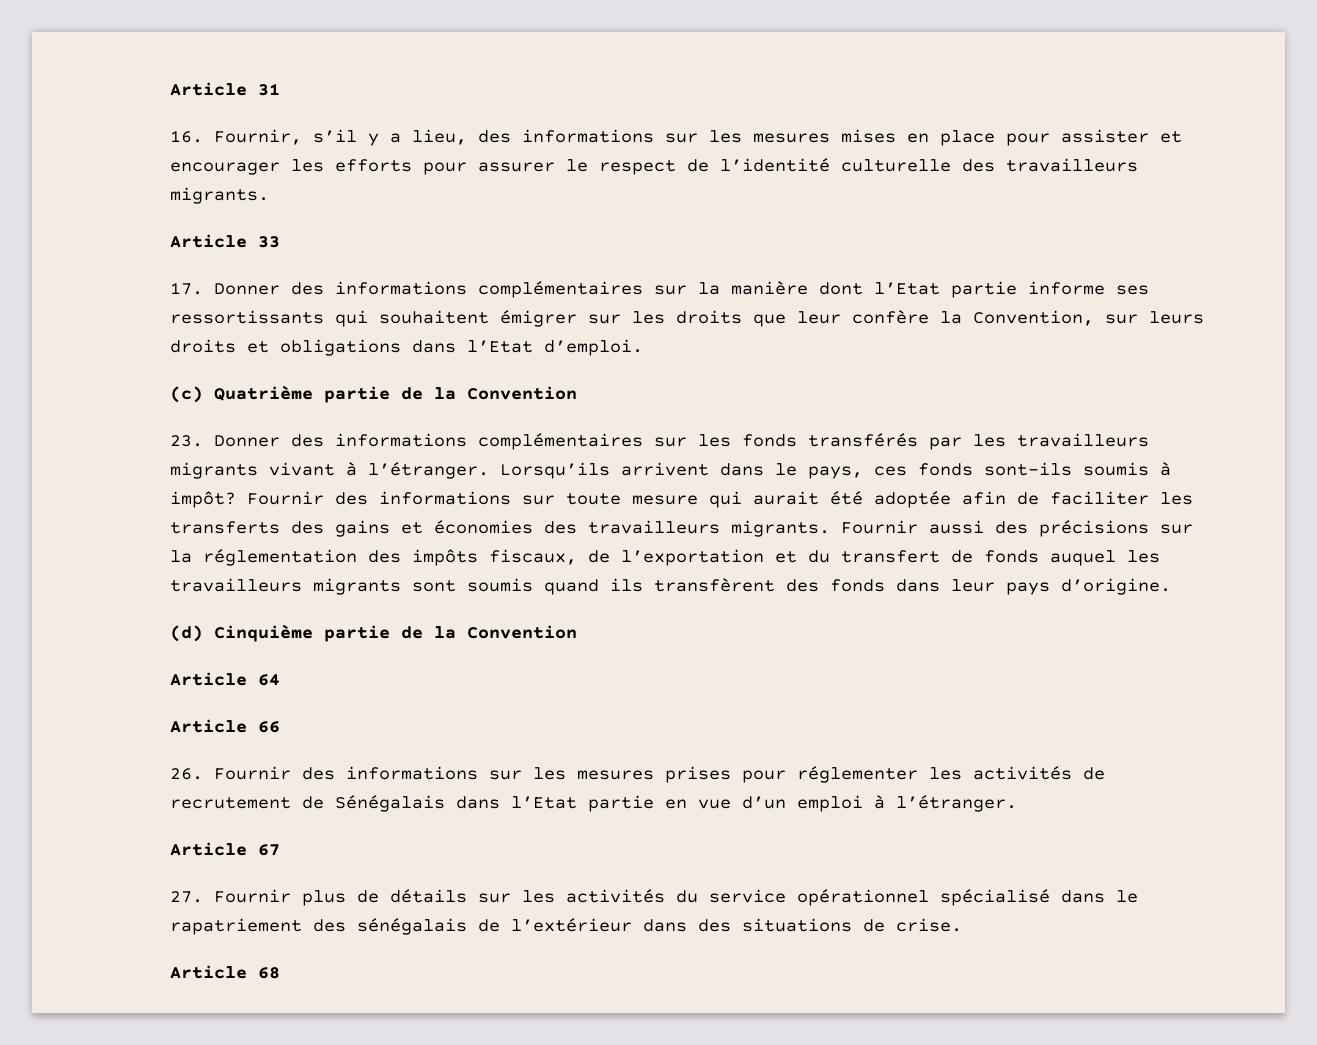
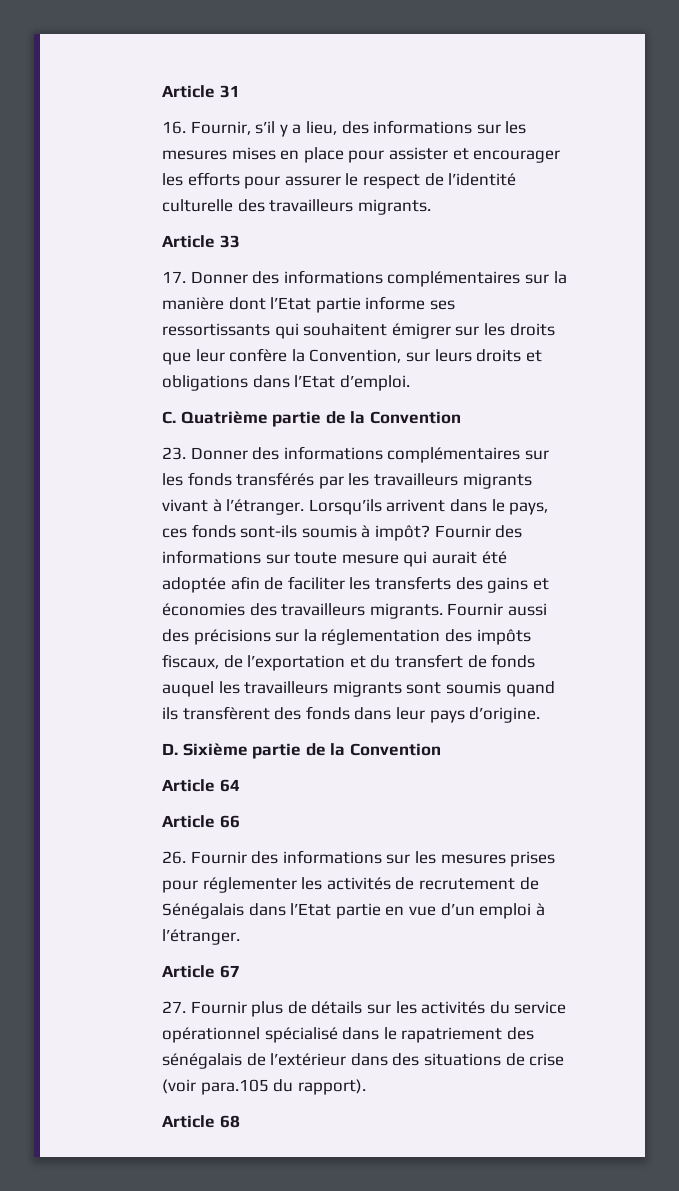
[169,386,203,403] (c) -> [162,411,177,424] C.
[169,624,313,642] (d) Cinquième -> [162,743,248,756] D. Sixième
[895,918,962,932] crise. -> [529,1053,565,1066] [162,1079,366,1095] crise (voir para.105 du rapport).

